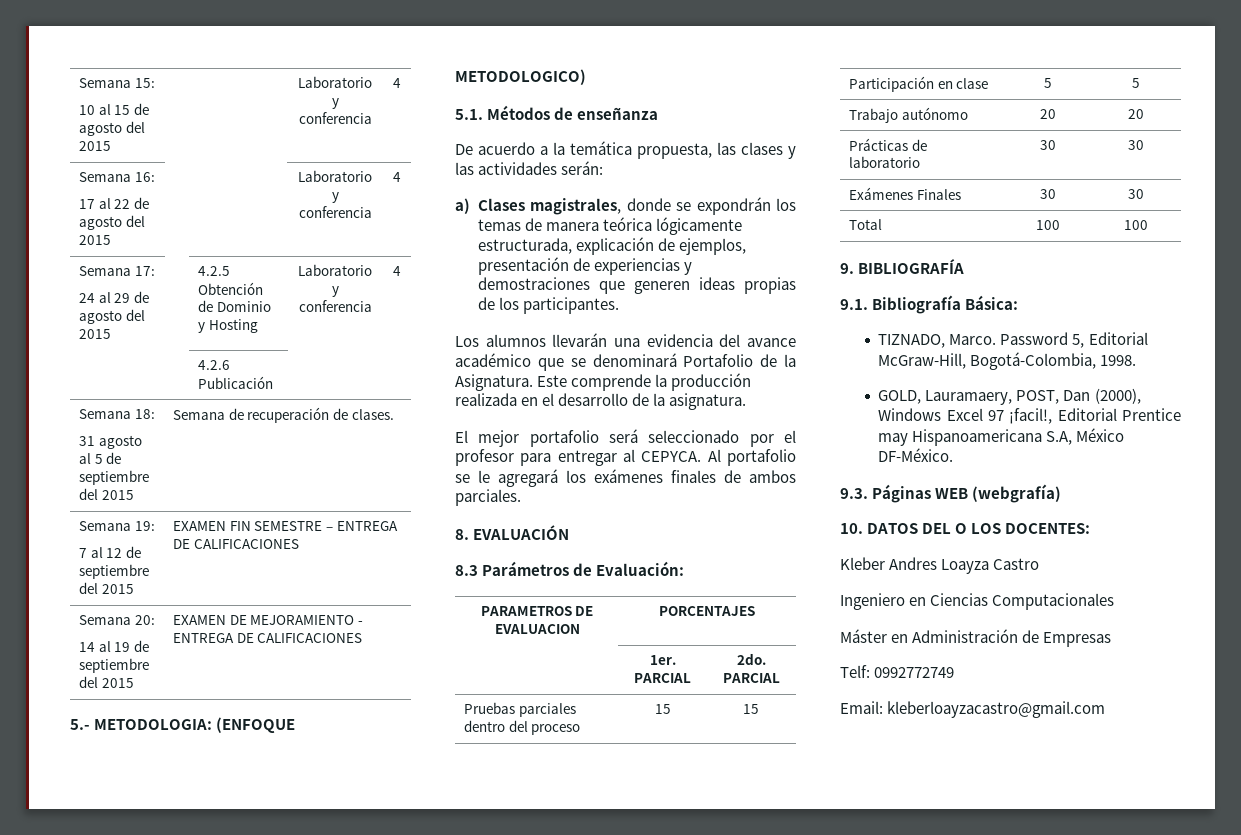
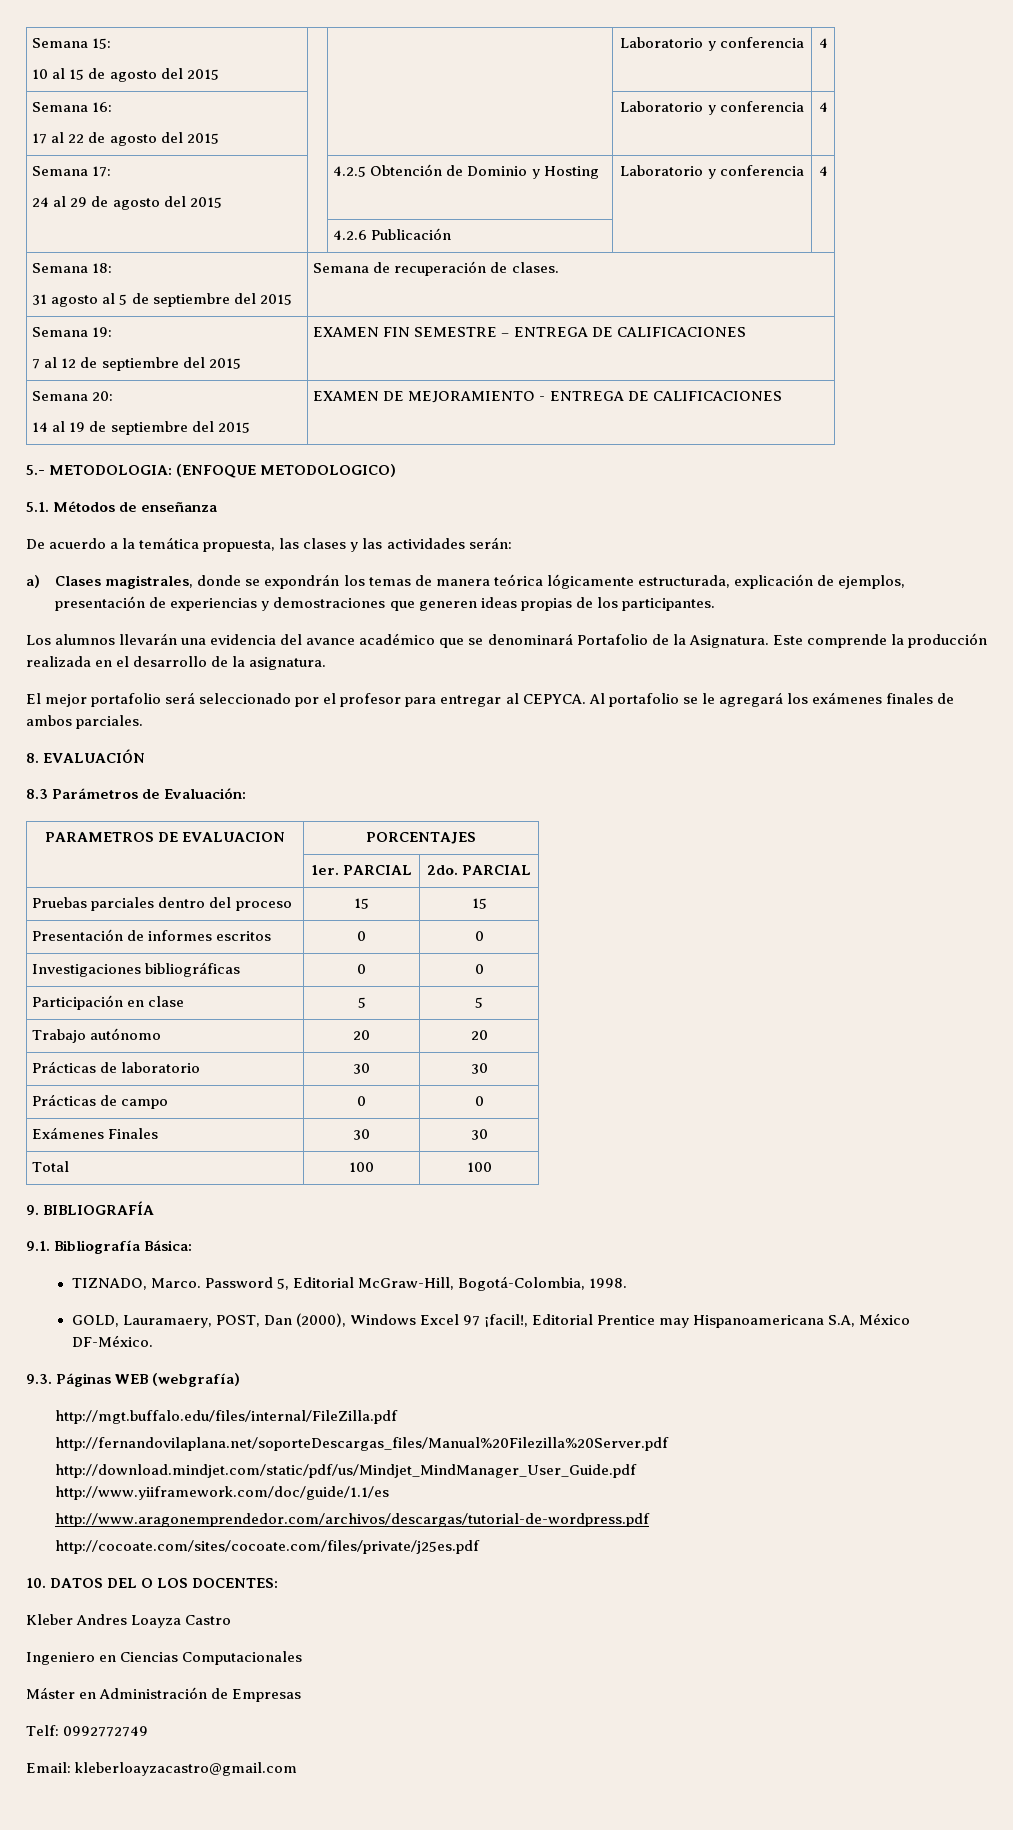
(759, 709) none -> [32,929,272,941] [357,931,366,941] [474,931,484,941] [32,962,241,977] [357,964,366,974] [474,964,484,974] // Presentación de informes escritos | 0 | 0 // Investigaciones bibliográficas | 0 | 0
(1144, 145) none -> [32,1094,169,1109] [357,1096,366,1106] [474,1096,484,1106] // Prácticas de campo | 0 | 0
(1062, 493) none -> [55,1410,399,1424] [55,1437,670,1451] [55,1464,638,1478] [55,1486,390,1500] [55,1513,651,1527] [55,1540,481,1554] // http://mgt.buffalo.edu/files/internal/FileZilla.pdf // http://fernandovilaplana.net/soporteDescargas_files/Manual%20Filezilla%20Server.pdf // http://download.mindjet.com/static/pdf/us/Mindjet_MindManager_User_Guide.pdf // http://www.yiiframework.com/doc/guide/1.1/es // http://www.aragonemprendedor.com/archivos/descargas/tutorial-de-wordpress.pdf // http://cocoate.com/sites/cocoate.com/files/private/j25es.pdf

